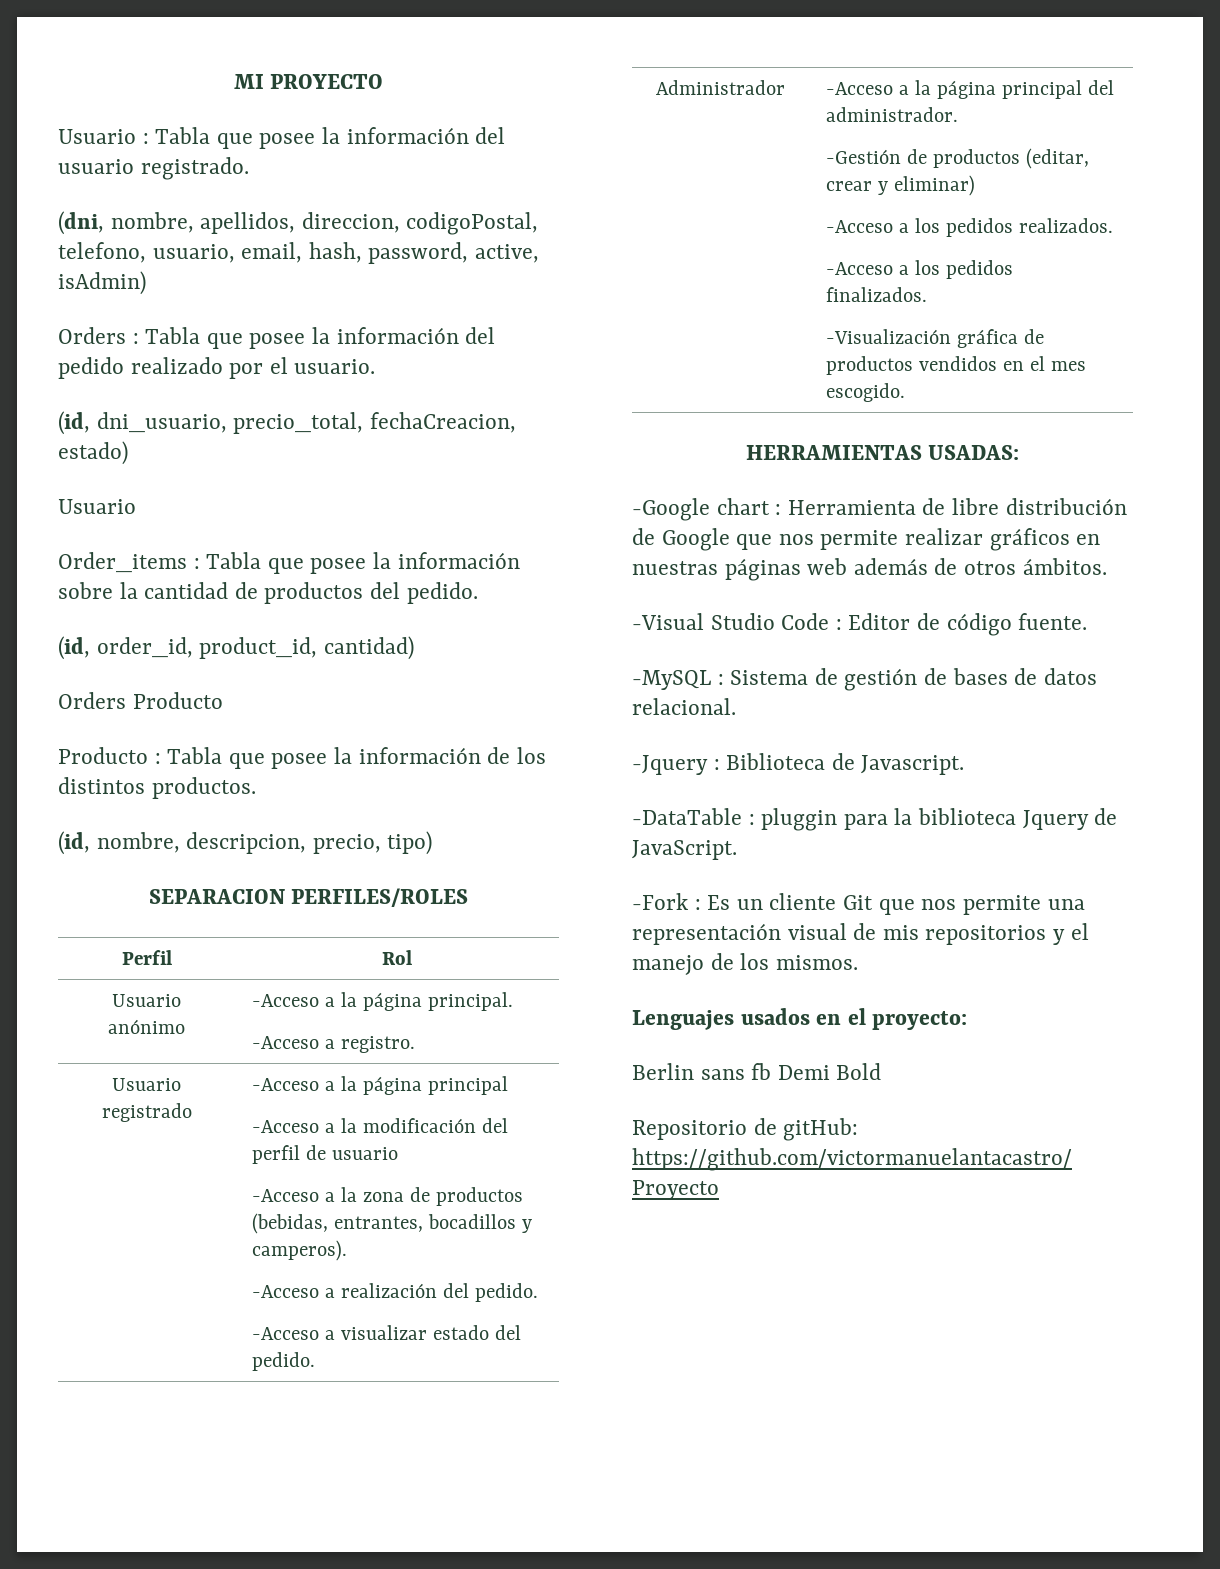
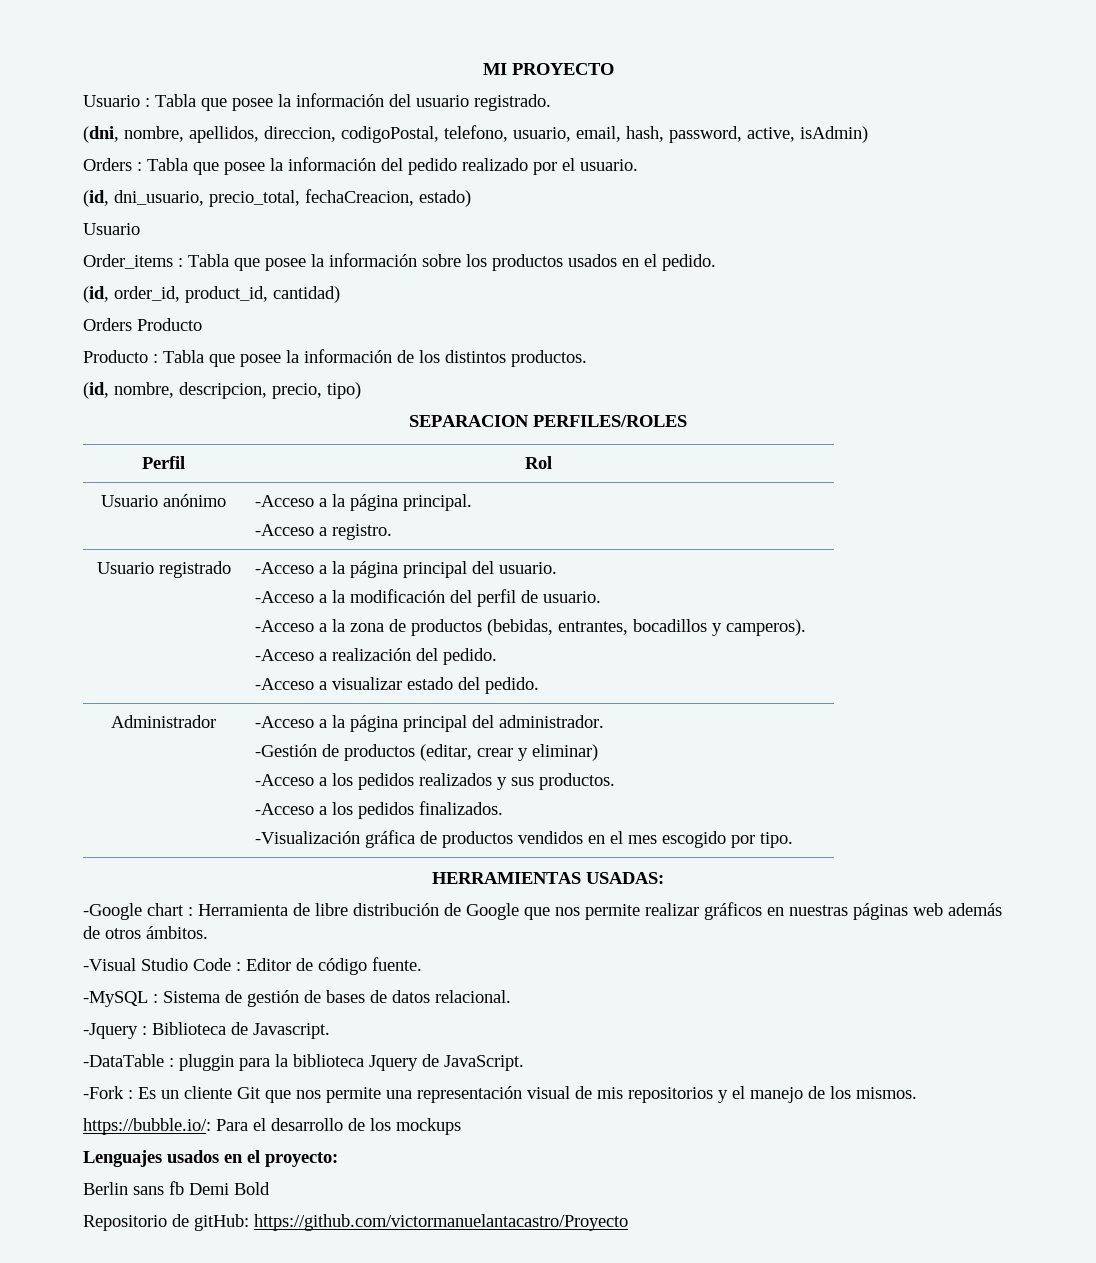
[119,582,401,604] la cantidad de productos del -> [466,254,657,271] los productos usados en el
(509, 1085) none -> [471,561,557,574] del usuario.
[332,1147,399,1160] usuario -> [542,591,601,603] usuario.
[1019,218,1114,233] realizados. -> [418,773,615,790] realizados y sus productos.
[826,383,906,402] escogido. -> [661,831,793,848] escogido por tipo.
(858, 962) none -> [83,1118,461,1135] // https://bubble.io/: Para el desarrollo de los mockups

